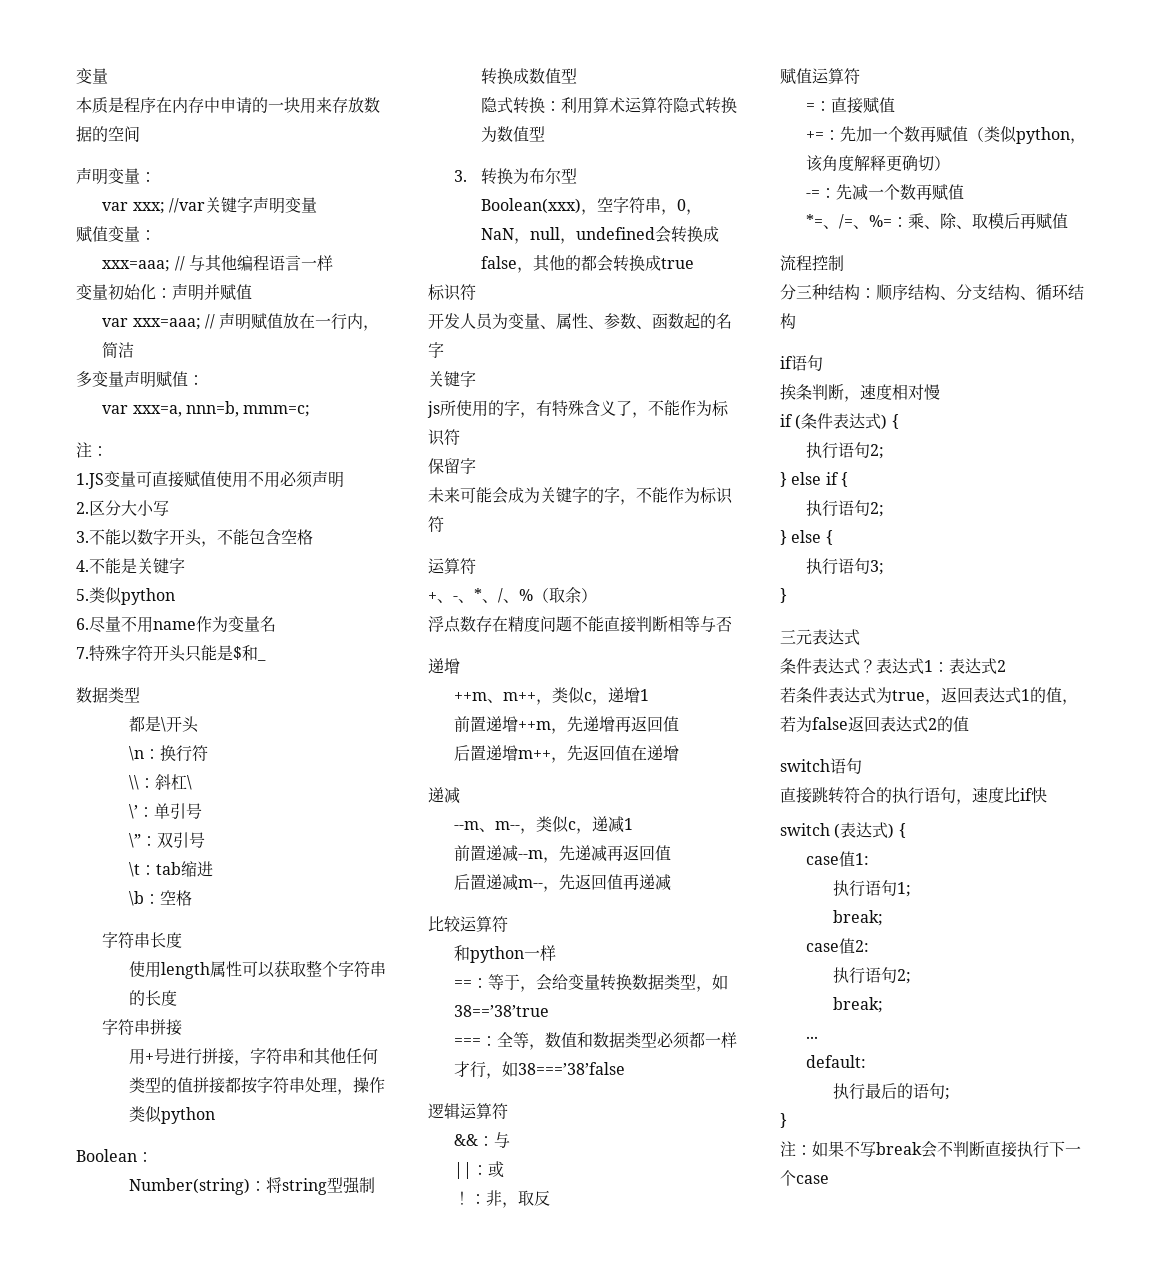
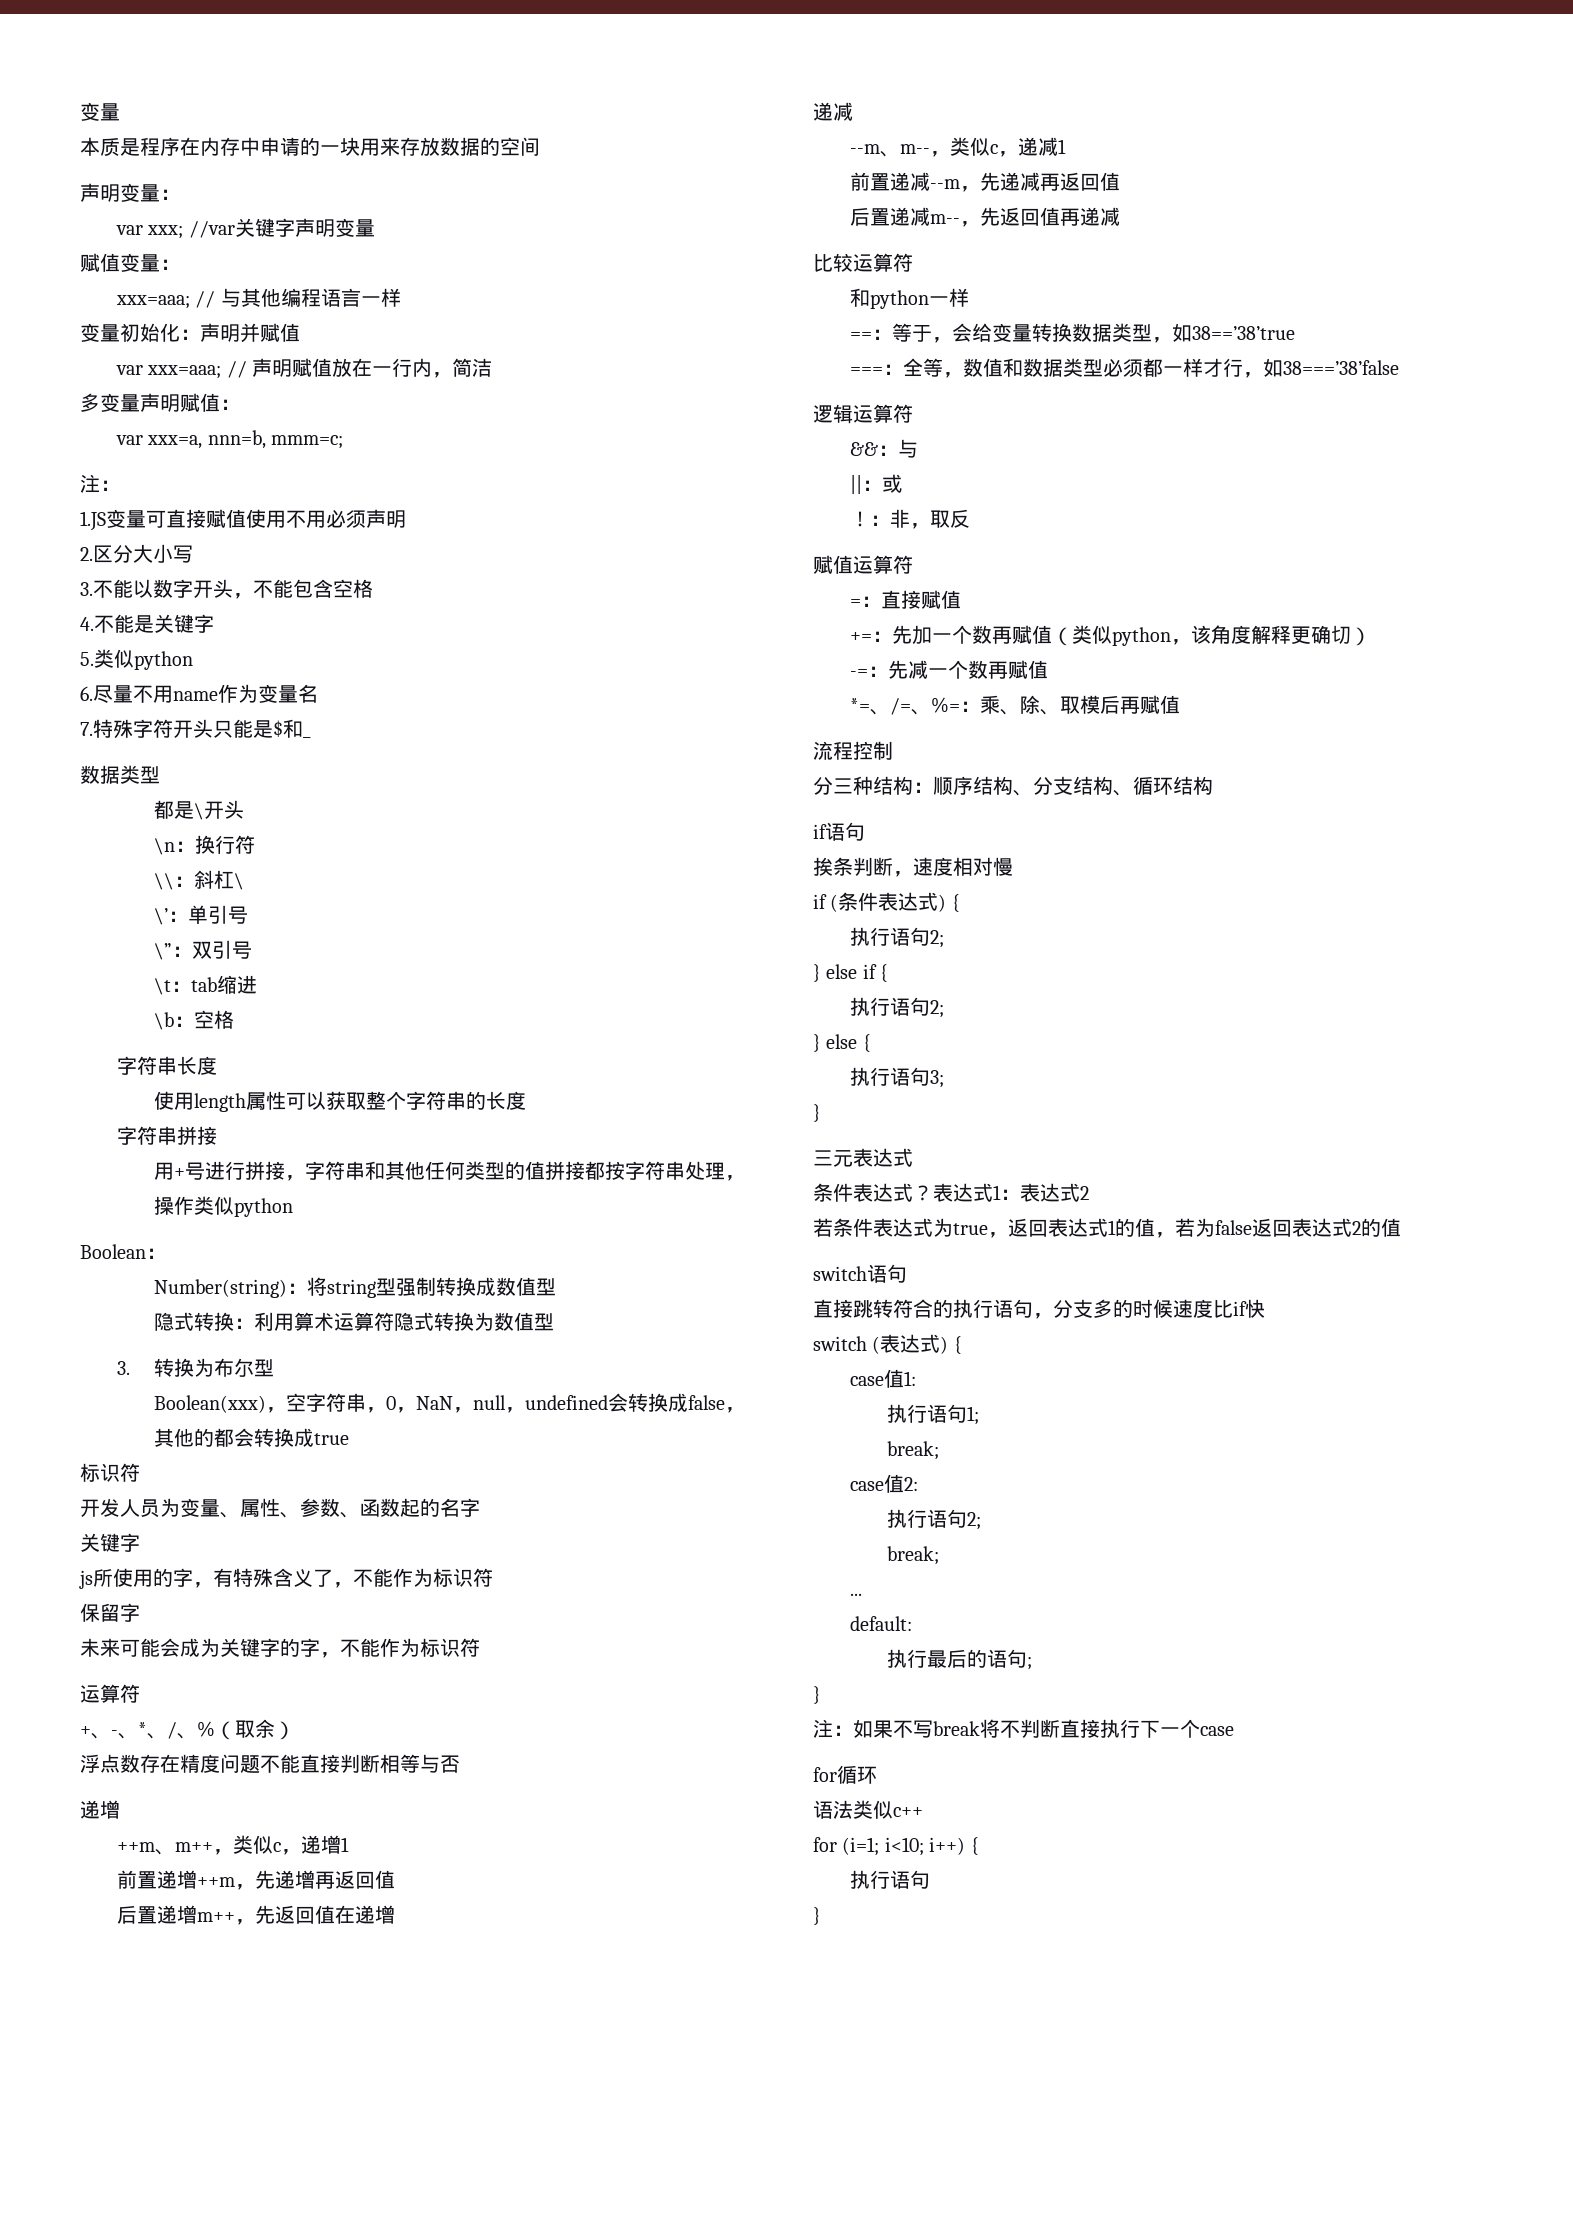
(972, 802) none -> [1053,1299,1173,1318] 分支多的时候
[921,1141,937,1158] 会 -> [980,1719,1000,1738] 将
(829, 1179) none -> [813,1765,877,1784] [813,1800,923,1819] [813,1837,979,1856] [849,1870,930,1889] [813,1907,821,1925] // for循环 // 语法类似c++ // for (i=1; i<10; i++) { // 执行语句 // }

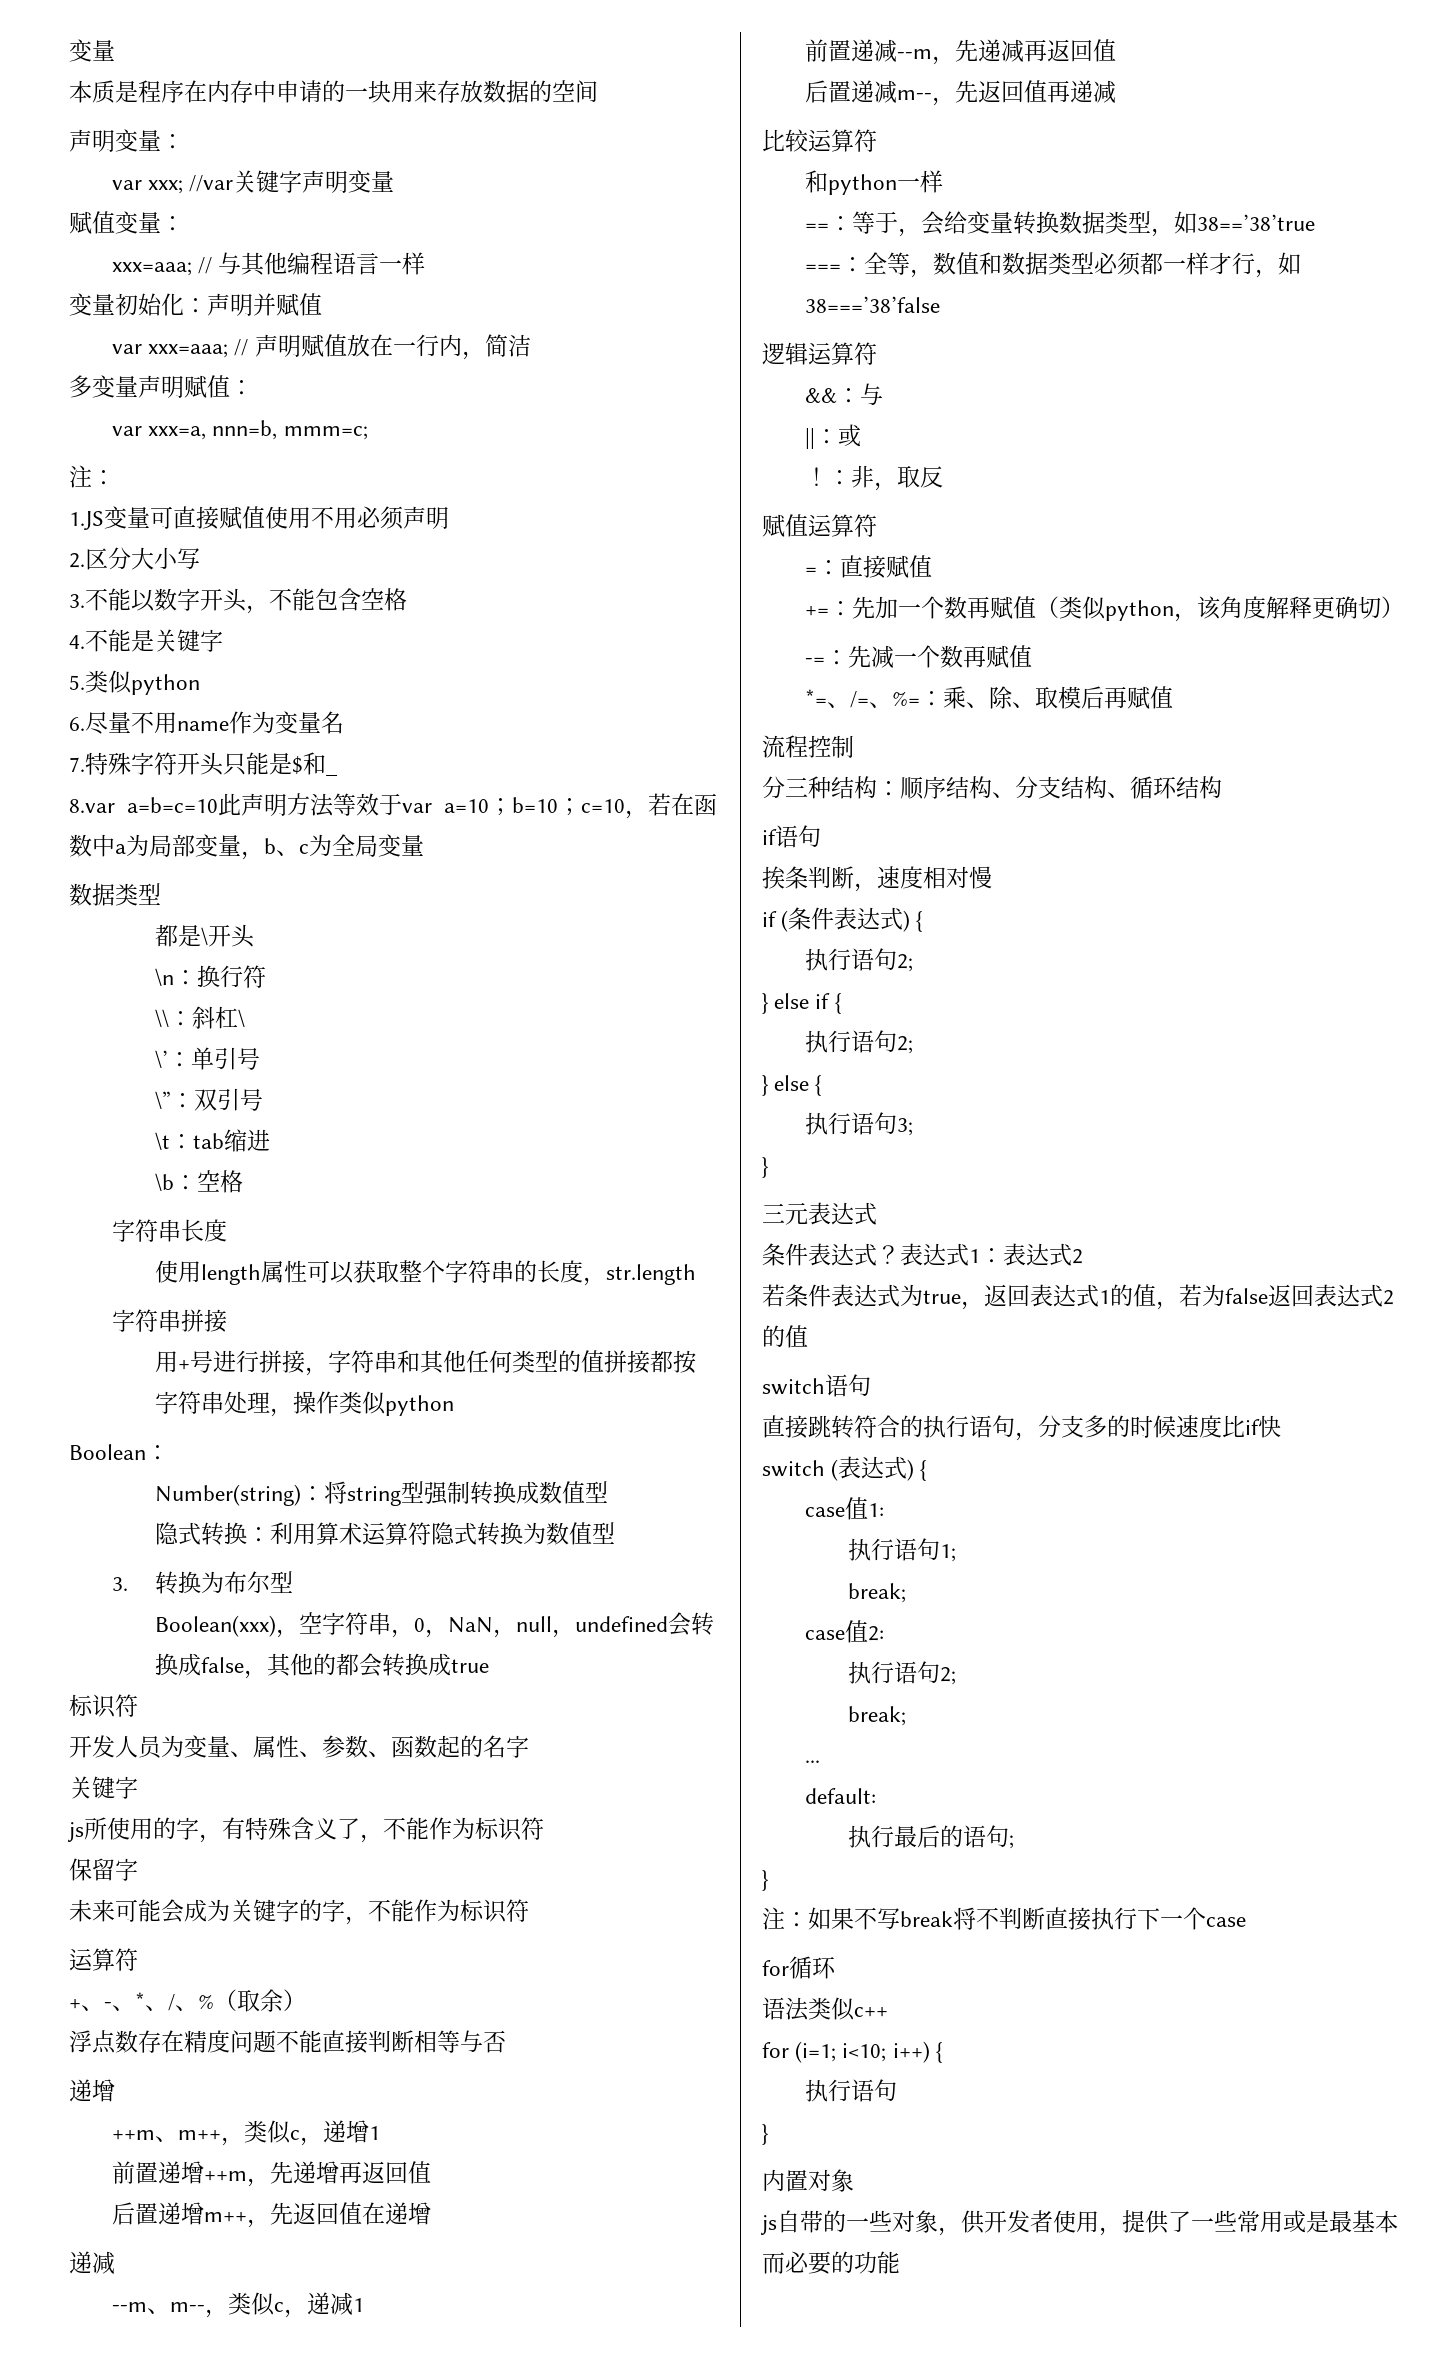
(311, 737) none -> [69,793,717,819] [69,834,424,860] // 8.var a=b=c=10此声明方法等效于var a=10；b=10；c=10，若在函数中a为局部变量，b、c为全局变量
(526, 1100) none -> [583,1264,697,1286] ，str.length
(821, 1916) none -> [762,2169,854,2192] [761,2210,1398,2236] [762,2251,900,2275] // 内置对象 // js自带的一些对象，供开发者使用，提供了一些常用或是最基本而必要的功能

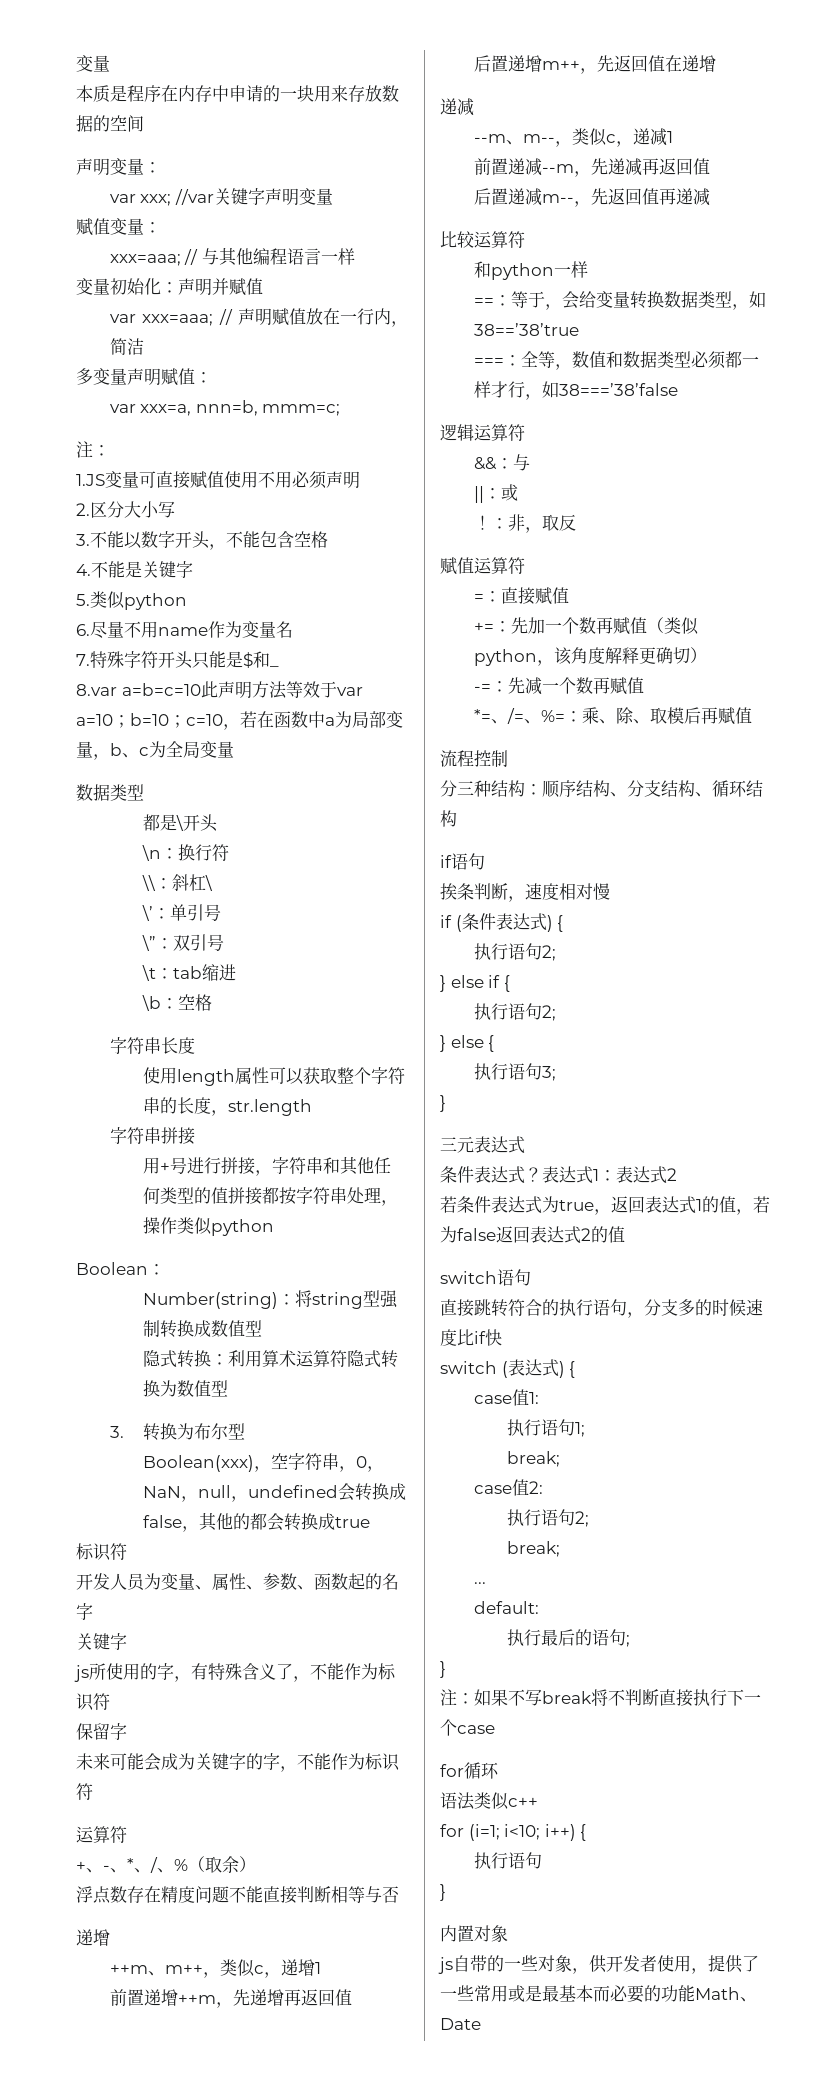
(900, 2262) none -> [695,1987,757,2002] [440,2018,481,2030] Math、Date

